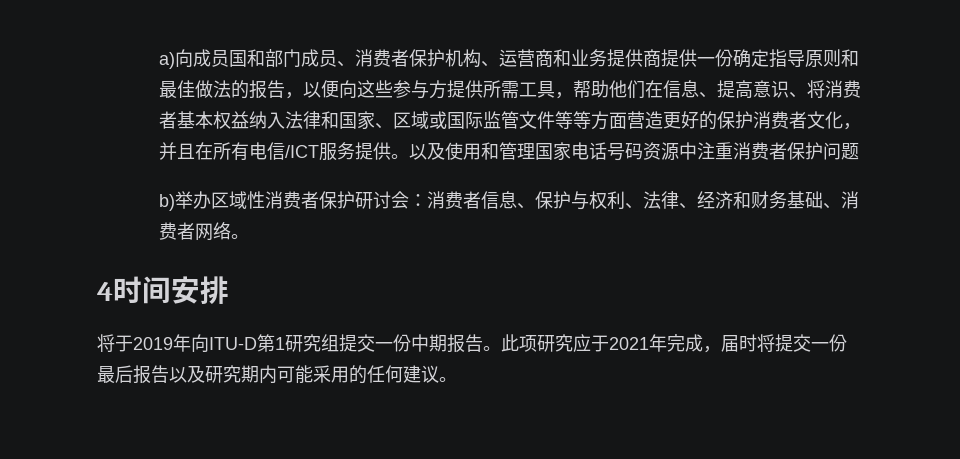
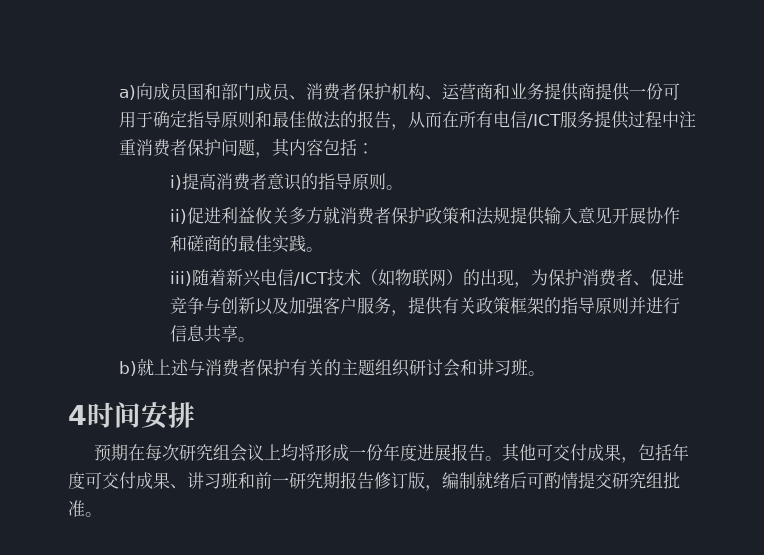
(733, 58) none -> [662,83,680,100] [118,111,153,128] 可用于
[302,80,861,99] [158,111,861,130] [158,142,195,160] 以便向这些参与方提供所需工具，帮助他们在信息、提高意识、将消费者基本权益纳入法律和国家、区域或国际监管文件等等方面营造更好的保护消费者文化，并且 -> [407,111,442,128] 从而
[390,142,679,161] 。以及使用和管理国家电话号码资源 -> [627,111,662,128] 过程
[158,191,859,211] [158,222,249,241] [97,276,229,304] [97,334,847,353] [97,365,439,384] // b)举办区域性消费者保护研讨会：消费者信息、保护与权利、法律、经济和财务基础、消费者网络。 // 4时间安排 // 将于2019年向ITU-D第1研究组提交一份中期报告。此项研究应于2021年完成，届时将提交一份最后报告以及研究期内可能采用的任何建议 -> [254,138,374,158] [169,173,403,191] [169,206,680,225] [169,235,323,253] [169,269,684,288] [169,297,680,316] [169,325,255,343] [118,358,545,377] [68,401,195,429] [94,443,690,463] [68,471,680,491] [68,500,85,517] ，其内容包括： // i)提高消费者意识的指导原则。 // ii)促进利益攸关多方就消费者保护政策和法规提供输入意见开展协作和磋商的最佳实践。 // iii)随着新兴电信/ICT技术（如物联网）的出现，为保护消费者、促进竞争与创新以及加强客户服务，提供有关政策框架的指导原则并进行信息共享。 // b)就上述与消费者保护有关的主题组织研讨会和讲习班。 // 4时间安排 // 预期在每次研究组会议上均将形成一份年度进展报告。其他可交付成果，包括年度可交付成果、讲习班和前一研究期报告修订版，编制就绪后可酌情提交研究组批准

